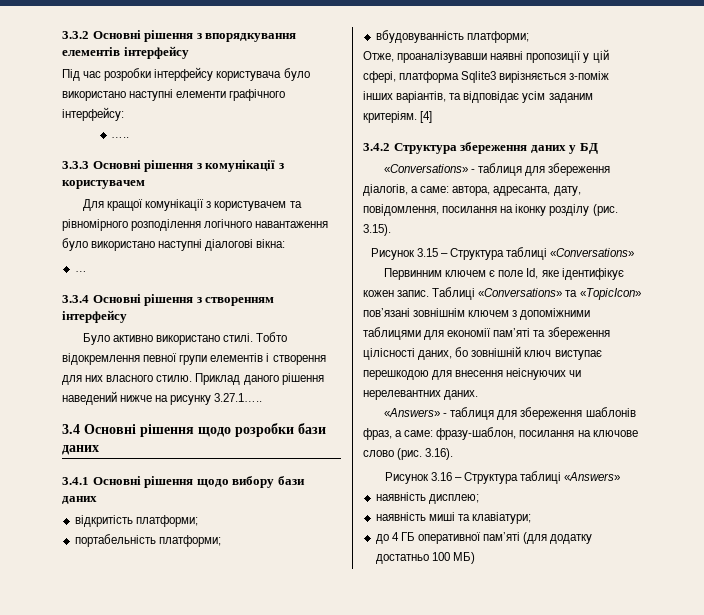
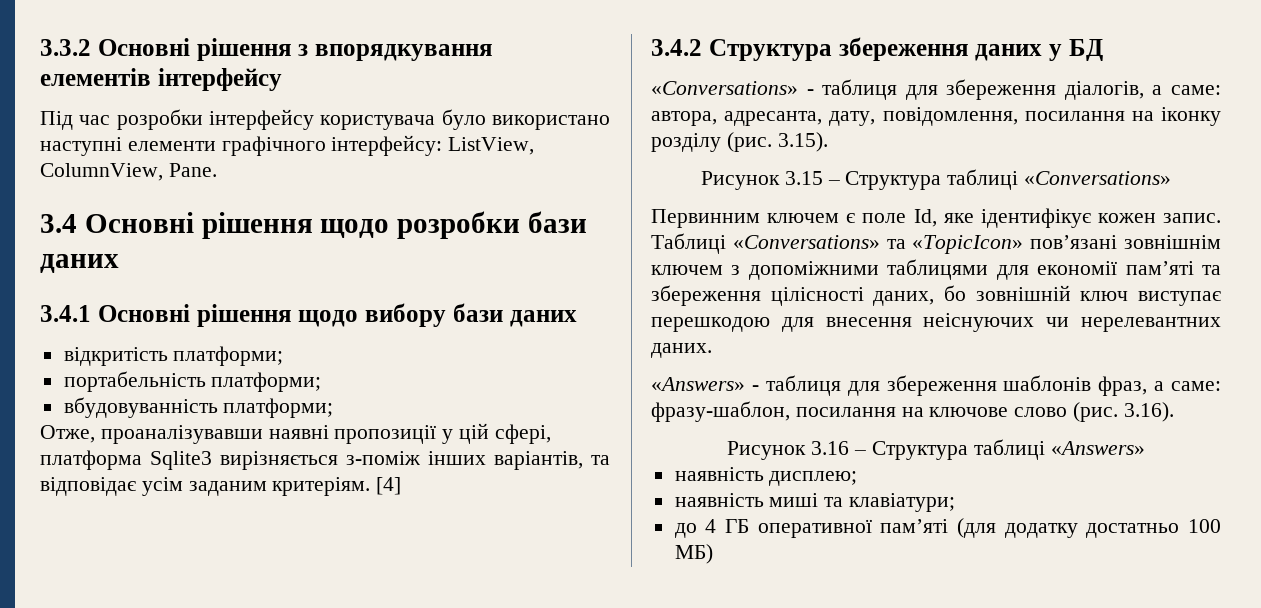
[111,137,130,138] [62,160,284,172] [62,180,145,189] [83,199,302,211] [62,219,329,231] [62,238,286,251] [74,271,87,272] [62,294,275,306] [62,310,127,323] [83,332,288,345] [62,353,326,365] [62,373,324,385] [62,391,263,405] // ….. // 3.3.3 Основні рішення з комунікації з користувачем // Для кращої комунікації з користувачем та рівномірного розподілення логічного навантаження було використано наступні діалогові вікна: // … // 3.3.4 Основні рішення з створенням інтерфейсу // Було активно використано стилі. Тобто відокремлення певної групи елементів і створення для них власного стилю. Приклад даного рішення наведений нижче на рисунку 3.27.1….. -> [448,137,535,155] [40,163,217,181] ListView, ColumnView, Pane.

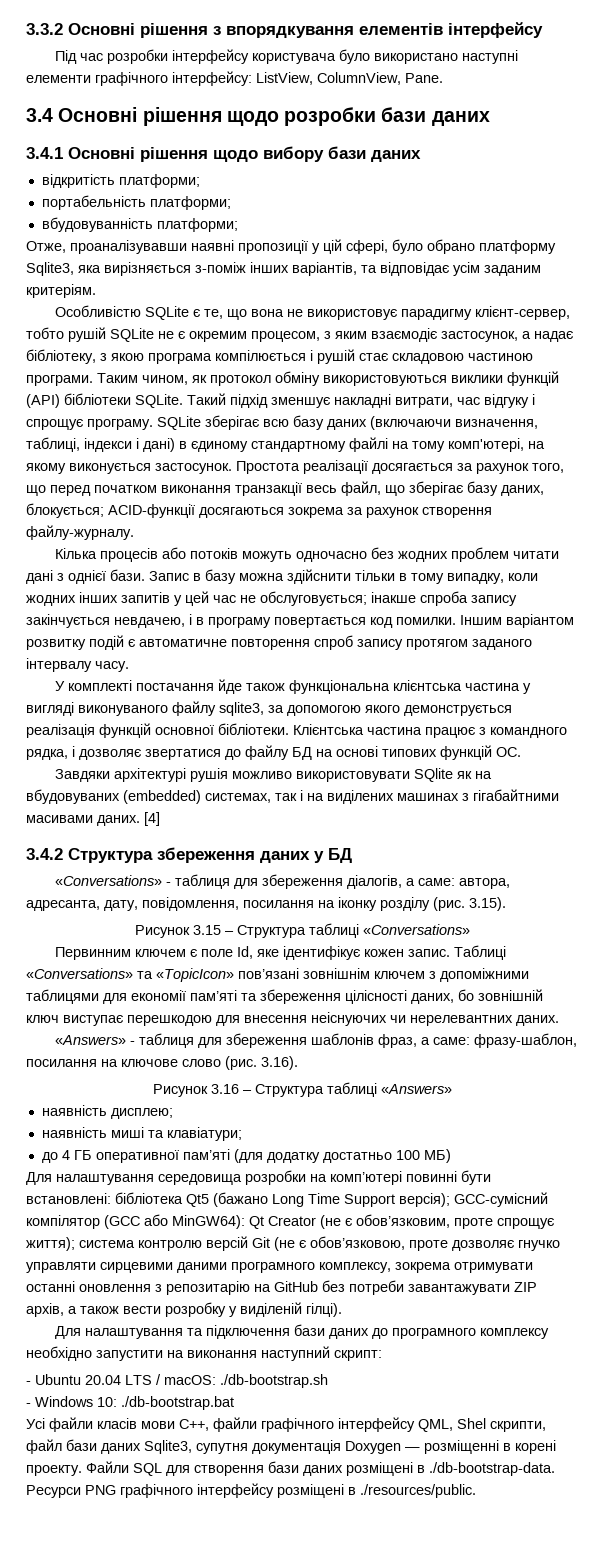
[40,450,212,470] платформа Sqlite3 -> [392,239,556,254] [26,262,101,276] було обрано платформу Sqlite3, яка
(371, 486) none -> [54,305,570,320] [26,327,574,342] [26,349,533,364] [26,371,559,386] [26,393,535,408] [26,415,538,430] [26,437,545,452] [26,460,564,474] [26,481,544,496] [26,503,492,518] [26,525,134,540] [54,547,559,562] [26,569,538,584] [26,591,517,606] [26,614,574,628] [26,635,532,650] [26,658,129,672] [54,679,531,694] [26,701,512,716] [26,723,567,738] [26,745,521,760] [54,768,492,782] [26,789,559,804] [26,815,140,826] // Особливістю SQLite є те, що вона не використовує парадигму клієнт-сервер, тобто рушій SQLite не є окремим процесом, з яким взаємодіє застосунок, а надає бібліотеку, з якою програма компілюється і рушій стає складовою частиною програми. Таким чином, як протокол обміну використовуються виклики функцій (API) бібліотеки SQLite. Такий підхід зменшує накладні витрати, час відгуку і спрощує програму. SQLite зберігає всю базу даних (включаючи визначення, таблиці, індекси і дані) в єдиному стандартному файлі на тому комп'ютері, на якому виконується застосунок. Простота реалізації досягається за рахунок того, що перед початком виконання транзакції весь файл, що зберігає базу даних, блокується; ACID-функції досягаються зокрема за рахунок створення файлу-журналу. // Кілька процесів або потоків можуть одночасно без жодних проблем читати дані з однієї бази. Запис в базу можна здійснити тільки в тому випадку, коли жодних інших запитів у цей час не обслуговується; інакше спроба запису закінчується невдачею, і в програму повертається код помилки. Іншим варіантом розвитку подій є автоматичне повторення спроб запису протягом заданого інтервалу часу. // У комплекті постачання йде також функціональна клієнтська частина у вигляді виконуваного файлу sqlite3, за допомогою якого демонструється реалізація функцій основної бібліотеки. Клієнтська частина працює з командного рядка, і дозволяє звертатися до файлу БД на основі типових функцій ОС. // Завдяки архітектурі рушія можливо використовувати SQlite як на вбудовуваних (embedded) системах, так і на виділених машинах з гігабайтними масивами даних.
(713, 554) none -> [26,1170,491,1185] [26,1192,548,1207] [26,1214,555,1229] [26,1236,560,1251] [26,1262,533,1273] [26,1280,537,1295] [26,1302,342,1317] [54,1324,549,1339] [26,1346,382,1361] [26,1374,328,1388] [26,1396,234,1410] [26,1417,546,1432] [26,1439,556,1454] [26,1461,555,1476] [26,1483,476,1498] // Для налаштування середовища розробки на комп’ютері повинні бути встановлені: бібліотека Qt5 (бажано Long Time Support версія); GCC-сумісний компілятор (GCC або MinGW64): Qt Creator (не є обов’язковим, проте спрощує життя); система контролю версій Git (не є обов’язковою, проте дозволяє гнучко управляти сирцевими даними програмного комплексу, зокрема отримувати останні оновлення з репозитарію на GitHub без потреби завантажувати ZIP архів, а також вести розробку у виділеній гілці). // Для налаштування та підключення бази даних до програмного комплексу необхідно запустити на виконання наступний скрипт: // - Ubuntu 20.04 LTS / macOS: ./db-bootstrap.sh // - Windows 10: ./db-bootstrap.bat // Усі файли класів мови C++, файли графічного інтерфейсу QML, Shel скрипти, файл бази даних Sqlite3, супутня документація Doxygen — розміщенні в корені проекту. Файли SQL для створення бази даних розміщені в ./db-bootstrap-data. Ресурси PNG графічного інтерфейсу розміщені в ./resources/public.

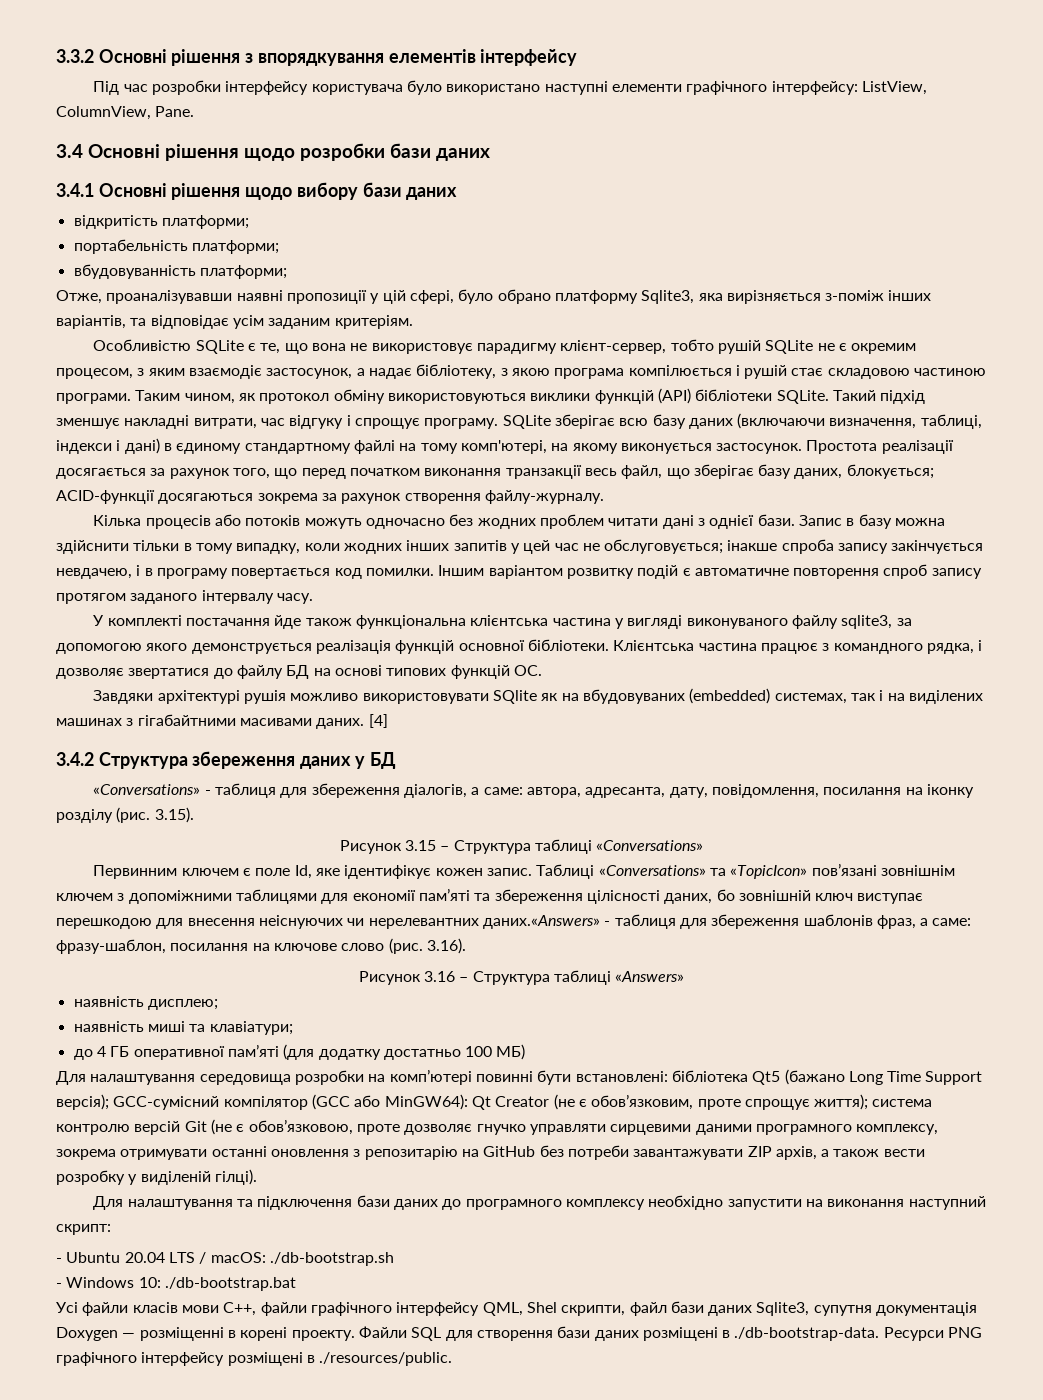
[516,1015,559,1026] [54,1035,126,1045] даних. // «Answers» -> [482,915,600,929] даних.«Answers»

